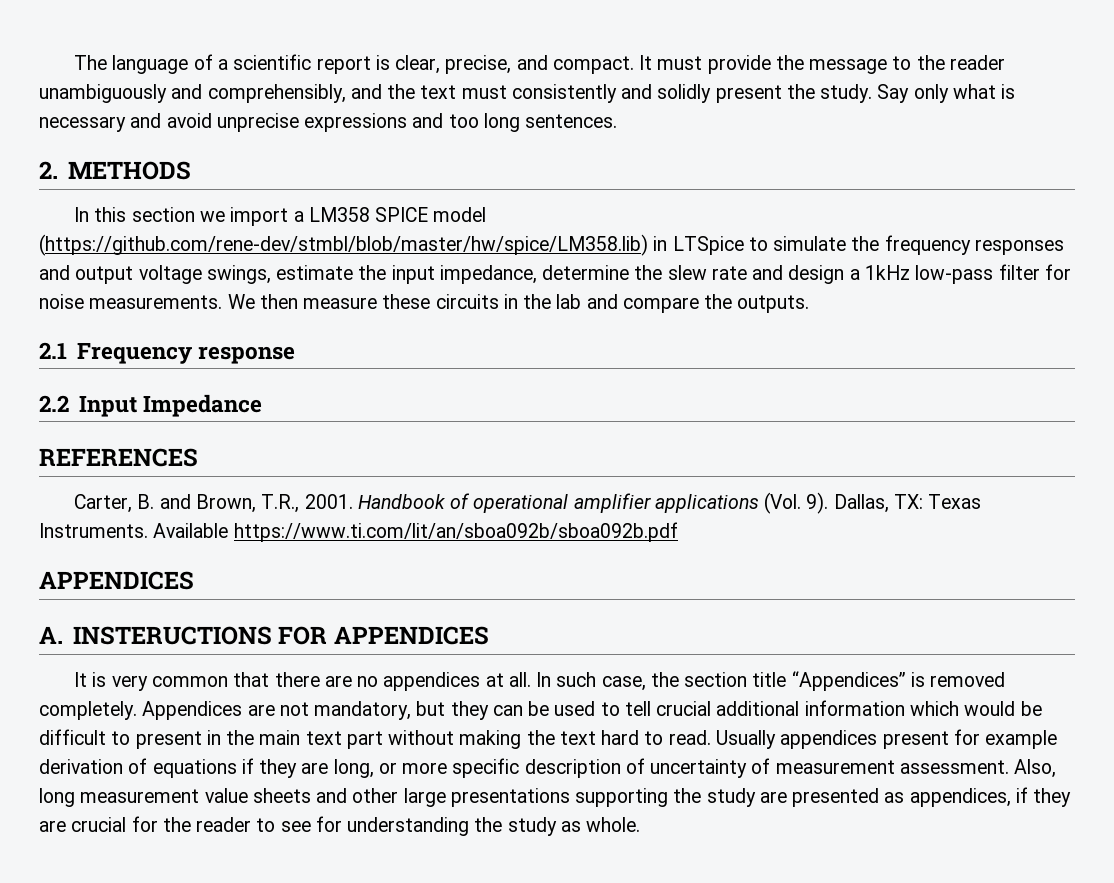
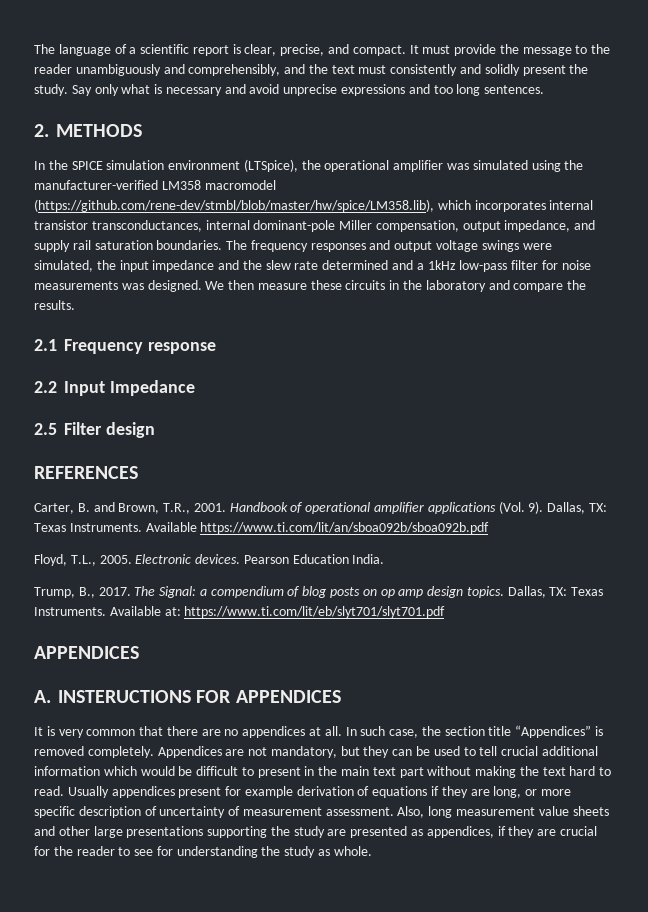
[94,207,487,226] [39,234,880,256] this section we import a LM358 SPICE model (https://github.com/rene-dev/stmbl/blob/master/hw/spice/LM358.lib) in LTSpice to simulate the -> [48,159,584,172] [34,180,276,190] [34,199,594,212] [34,220,596,232] [34,240,248,252] the SPICE simulation environment (LTSpice), the operational amplifier was simulated using the manufacturer-verified LM358 macromodel (https://github.com/rene-dev/stmbl/blob/master/hw/spice/LM358.lib), which incorporates internal transistor transconductances, internal dominant-pole Miller compensation, output impedance, and supply rail saturation boundaries. The
[206,265,630,284] swings, estimate the input impedance, determine -> [481,240,552,252] [34,260,240,272] swings were simulated, the input impedance and
[752,265,845,284] and design -> [322,260,414,270] determined and
[89,295,223,309] measurements. -> [34,280,202,292] measurements was designed.
[556,294,582,309] lab -> [425,280,486,292] laboratory
[737,295,810,313] outputs. -> [34,300,75,310] results.
(262, 405) none -> [34,422,155,438] // 2.5 Filter design
(678, 532) none -> [34,554,385,566] [34,586,604,598] [34,606,446,618] // Floyd, T.L., 2005. Electronic devices. Pearson Education India. // Trump, B., 2017. The Signal: a compendium of blog posts on op amp design topics. Dallas, TX: Texas Instruments. Available at: https://www.ti.com/lit/eb/slyt701/slyt701.pdf

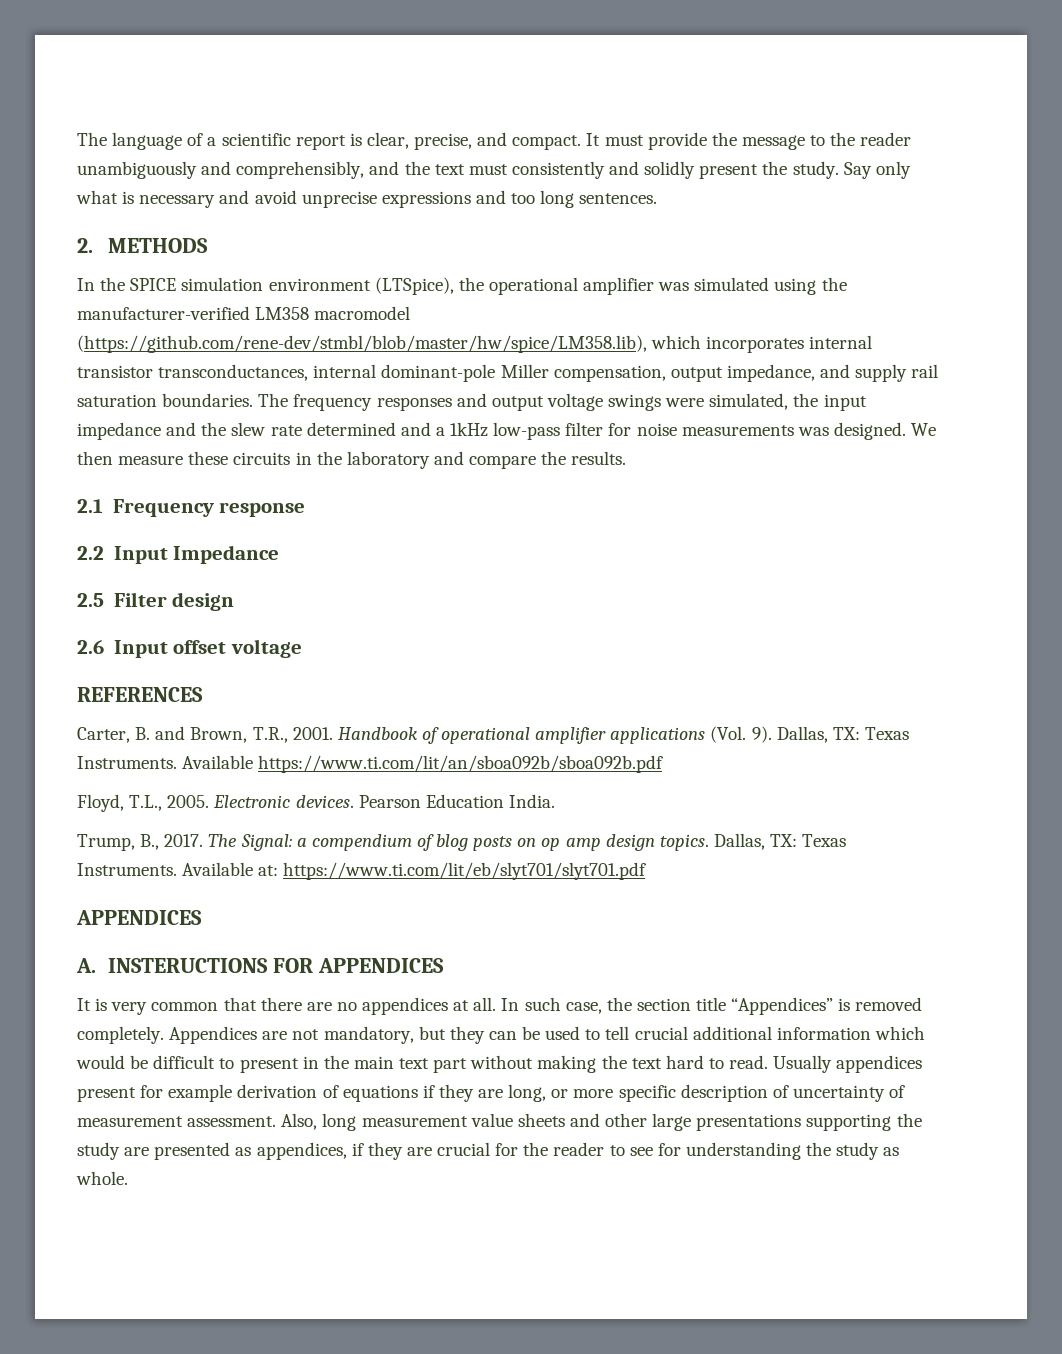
(155, 430) none -> [77,639,302,658] // 2.6 Input offset voltage

